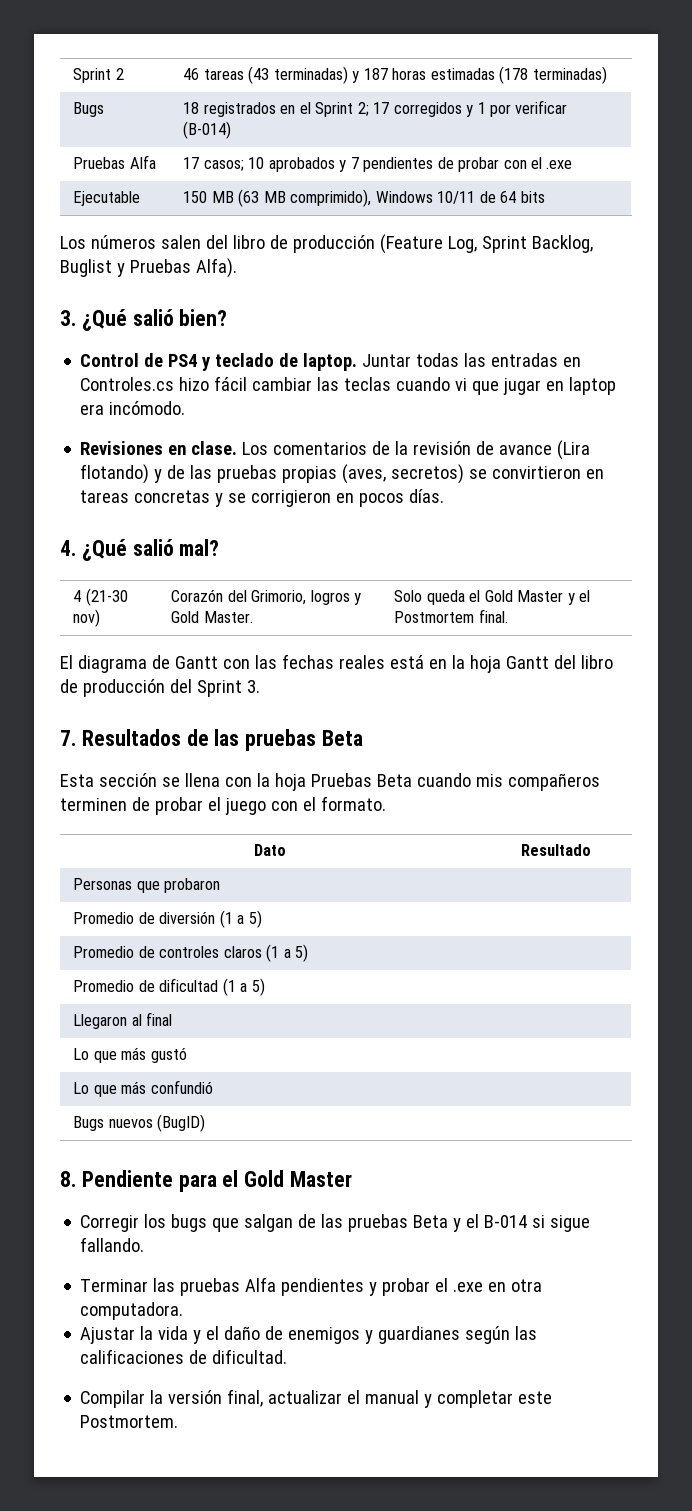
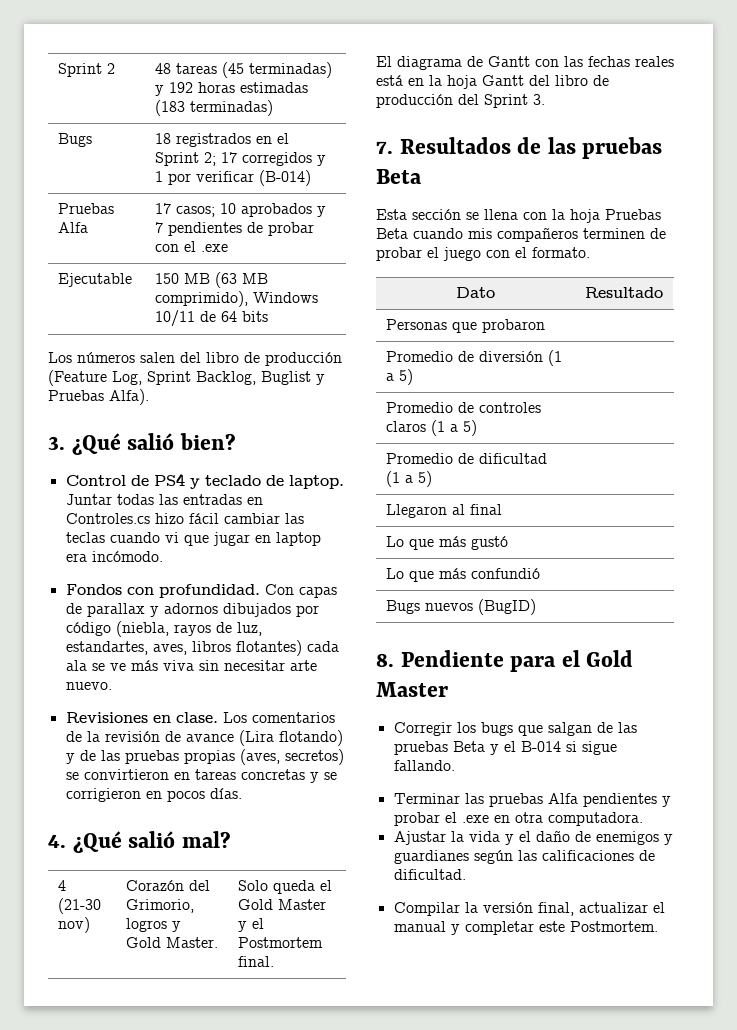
[183,66,270,84] 46 tareas (43 -> [154,62,244,78] 48 tareas (45
[363,68,388,80] 187 -> [168,82,193,93] 192
[499,66,529,84] (178 -> [154,100,185,116] (183
(186, 408) none -> [65,584,337,598] [65,603,319,617] [65,621,262,637] [65,640,339,656] [65,660,317,671] [65,682,112,690] // Fondos con profundidad. Con capas de parallax y adornos dibujados por código (niebla, rayos de luz, estandartes, aves, libros flotantes) cada ala se ve más viva sin necesitar arte nuevo.

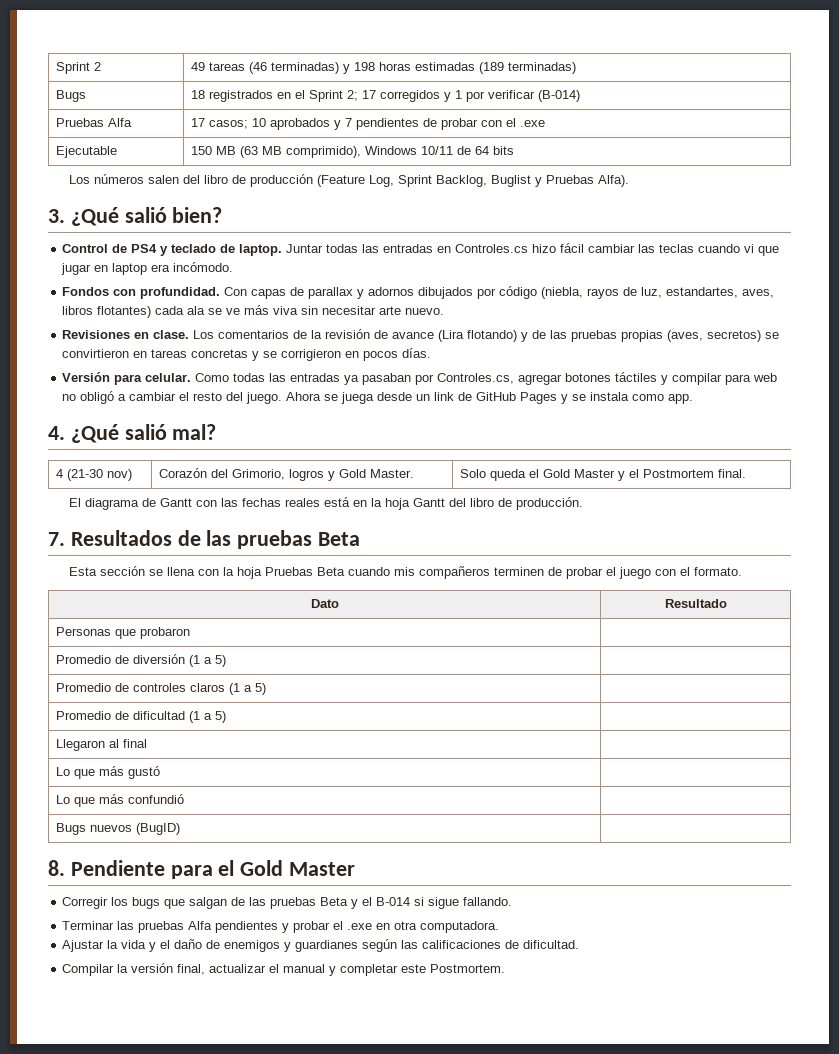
[154,62,244,78] 48 tareas (45 -> [190,62,267,74] 49 tareas (46
[168,82,193,93] 192 -> [353,62,375,71] 198
[154,100,185,116] (183 -> [478,62,504,74] (189
(242, 793) none -> [62,372,778,385] [62,391,694,404] // Versión para celular. Como todas las entradas ya pasaban por Controles.cs, agregar botones táctiles y compilar para web no obligó a cambiar el resto del juego. Ahora se juega desde un link de GitHub Pages y se instala como app.
[376,94,545,108] producción del Sprint 3. -> [516,497,584,510] producción.

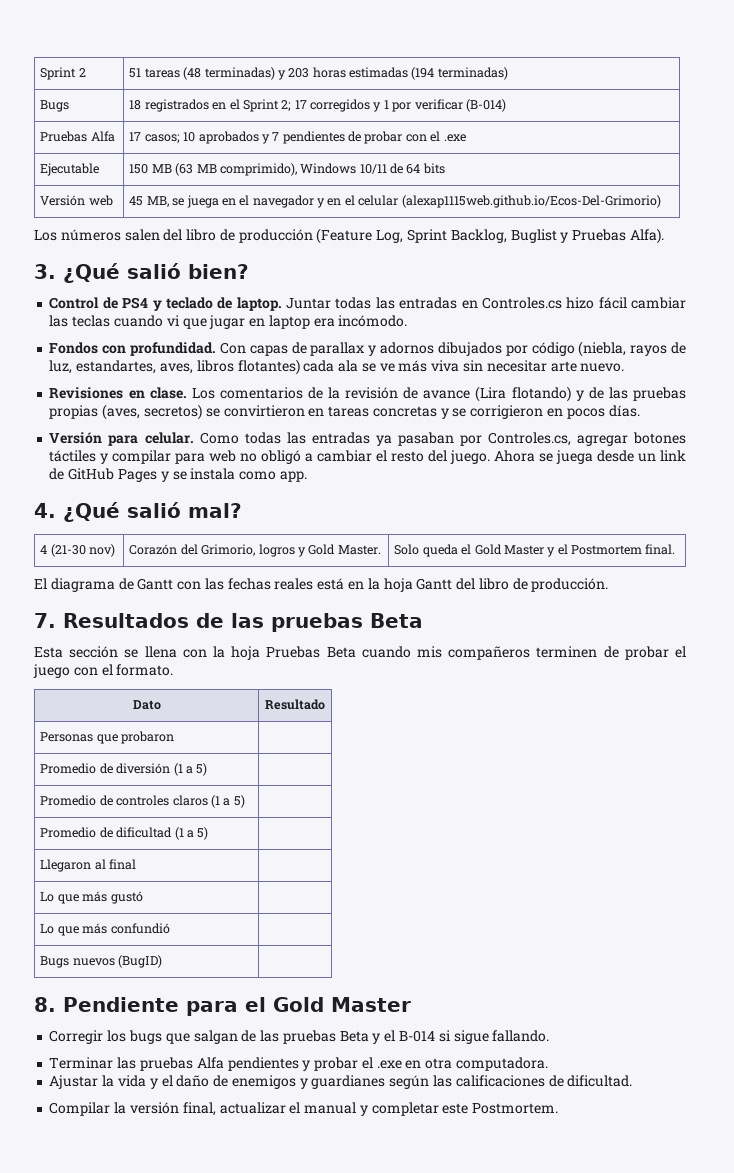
[190,62,267,74] 49 tareas (46 -> [129,67,202,80] 51 tareas (48
[353,62,375,71] 198 -> [288,68,310,78] 203
[478,62,504,74] (189 -> [411,67,435,80] (194
(514, 150) none -> [40,195,113,206] [129,195,661,208] // Versión web | 45 MB, se juega en el navegador y en el celular (alexap1115web.github.io/Ecos-Del-Grimorio)

